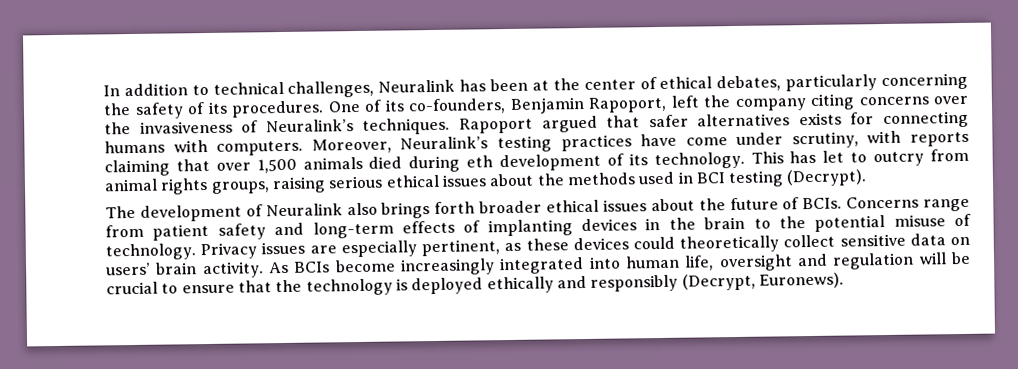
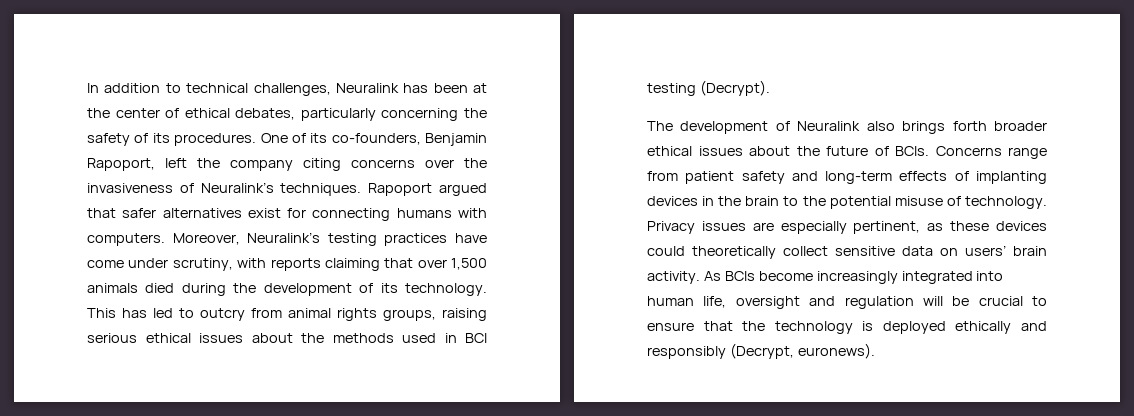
[798,112,842,126] exists -> [247,208,281,218] exist
[466,155,494,168] eth -> [233,283,257,293] the
[822,150,845,163] let -> [153,308,173,318] led
[758,272,844,289] Euronews). -> [797,343,875,359] euronews).

